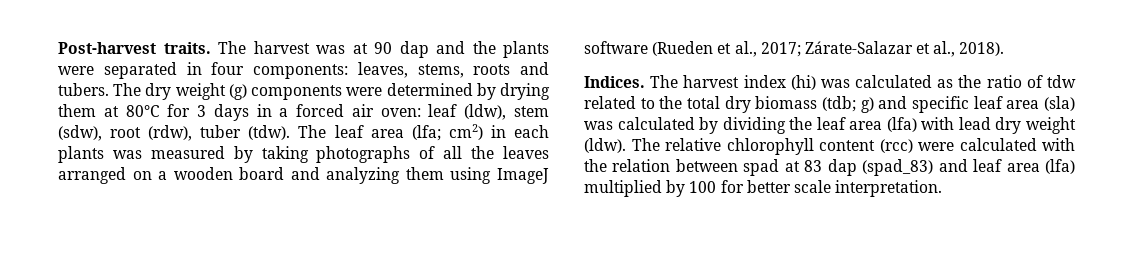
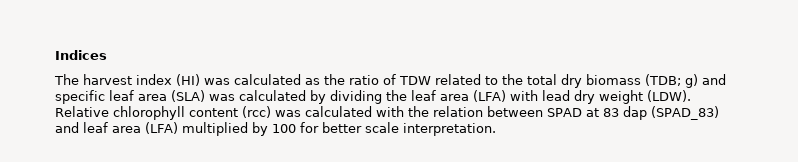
[58,41,549,58] [58,62,549,79] [58,83,550,100] [58,104,549,121] [58,124,549,141] [58,146,550,163] [58,167,549,184] [584,41,1005,57] [584,76,645,88] Post-harvest traits. The harvest was at 90 dap and the plants were separated in four components: leaves, stems, roots and tubers. The dry weight (g) components were determined by drying them at 80°C for 3 days in a forced air oven: leaf (ldw), stem (sdw), root (rdw), tuber (tdw). The leaf area (lfa; cm2) in each plants was measured by taking photographs of all the leaves arranged on a wooden board and analyzing them using ImageJ software (Rueden et al., 2017; Zárate-Salazar et al., 2018). // Indices. -> [55,50,107,60] Indices //
[790,75,816,90] (hi) -> [176,74,200,86] (HI)
[1047,75,1076,88] tdw -> [399,76,431,85] TDW
[822,96,856,112] (tdb; -> [645,74,681,86] (TDB;
[1044,96,1075,111] (sla) -> [171,90,205,102] (SLA)
[886,117,917,132] (lfa) -> [473,90,506,102] (LFA)
[584,138,721,153] (ldw). The relative -> [646,90,691,102] [55,106,109,117] (LDW). Relative
[918,142,954,151] were -> [275,110,301,117] was
[743,159,780,176] spad -> [547,108,582,117] SPAD
[862,159,934,176] (spad_83) -> [651,106,719,120] (SPAD_83)
[1045,159,1075,174] (lfa) -> [145,122,178,134] (LFA)

